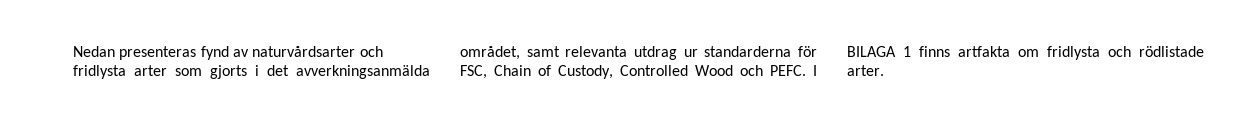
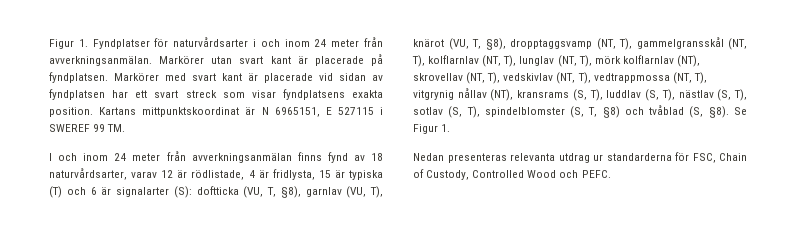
[73,46,383,60] [73,65,430,79] [460,46,560,60] Nedan presenteras fynd av naturvårdsarter och fridlysta arter som gjorts i det avverkningsanmälda området, samt -> [49,37,384,49] [49,54,383,66] [49,72,383,83] [49,89,383,100] [49,107,383,117] [49,124,126,132] [49,151,384,163] [49,168,383,180] [49,186,383,198] [413,37,747,50] [412,55,700,67] [413,72,707,84] [413,88,747,101] [413,105,747,118] [413,124,451,134] [413,153,507,163] Figur 1. Fyndplatser för naturvårdsarter i och inom 24 meter från avverkningsanmälan. Markörer utan svart kant är placerade på fyndplatsen. Markörer med svart kant är placerade vid sidan av fyndplatsen har ett svart streck som visar fyndplatsens exakta position. Kartans mittpunktskoordinat är N 6965151, E 527115 i SWEREF 99 TM. // I och inom 24 meter från avverkningsanmälan finns fynd av 18 naturvårdsarter, varav 12 är rödlistade, 4 är fridlysta, 15 är typiska (T) och 6 är signalarter (S): doftticka (VU, T, §8), garnlav (VU, T), knärot (VU, T, §8), dropptaggsvamp (NT, T), gammelgransskål (NT, T), kolflarnlav (NT, T), lunglav (NT, T), mörk kolflarnlav (NT), skrovellav (NT, T), vedskivlav (NT, T), vedtrappmossa (NT, T), vitgrynig nållav (NT), kransrams (S, T), luddlav (S, T), nästlav (S, T), sotlav (S, T), spindelblomster (S, T, §8) och tvåblad (S, §8). Se Figur 1. // Nedan presenteras
[813,65,817,76] [847,46,1204,60] [847,65,884,76] I BILAGA 1 finns artfakta om fridlysta och rödlistade arter. -> (611, 174) none

